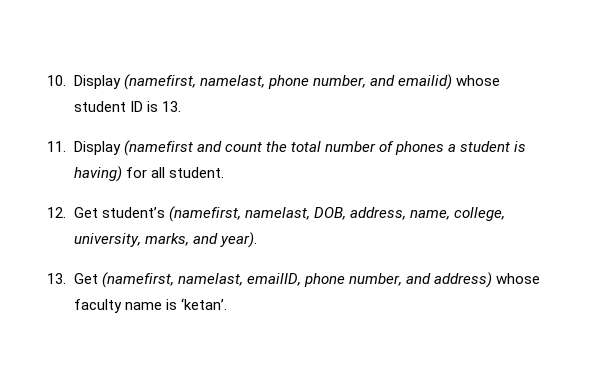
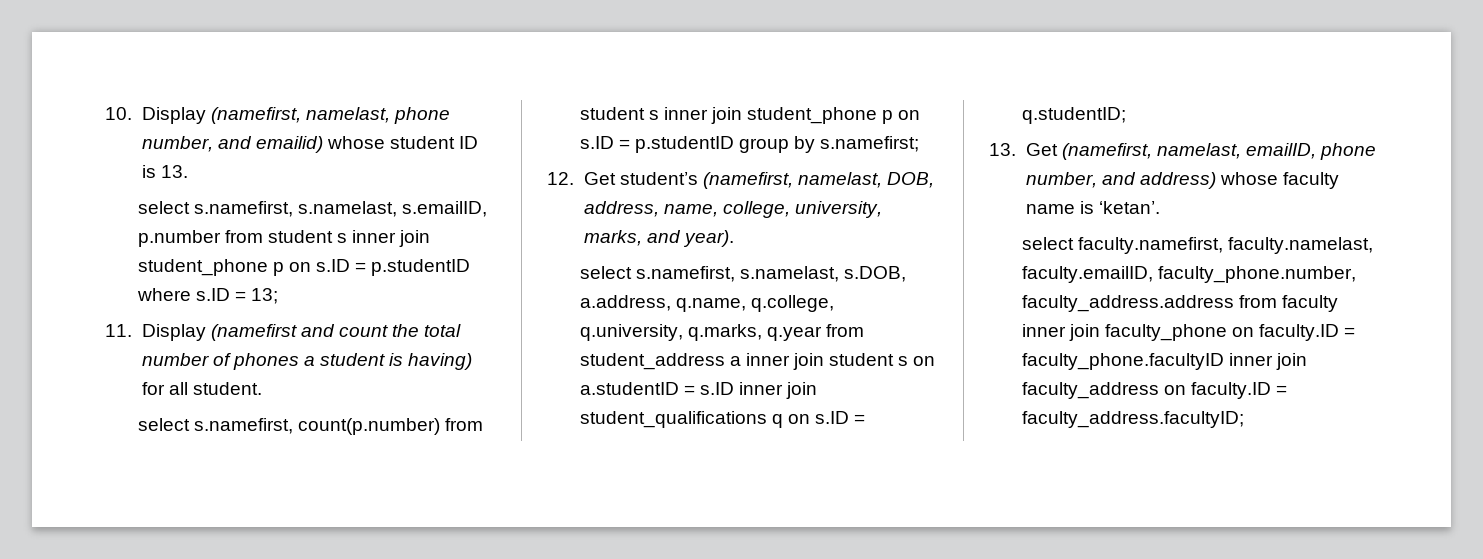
(181, 106) none -> [137,201,487,217] [137,230,431,247] [137,259,471,276] [136,288,278,304] // select s.namefirst, s.namelast, s.emailID, p.number from student s inner join student_phone p on s.ID = p.studentID where s.ID = 13;
(224, 172) none -> [137,418,483,435] [579,107,921,124] [579,136,920,153] // select s.namefirst, count(p.number) from student s inner join student_phone p on s.ID = p.studentID group by s.namefirst;
(257, 240) none -> [579,266,906,282] [579,295,834,312] [579,324,864,341] [579,353,936,370] [579,382,818,399] [579,411,866,428] [1021,107,1126,124] // select s.namefirst, s.namelast, s.DOB, a.address, q.name, q.college, q.university, q.marks, q.year from student_address a inner join student s on a.studentID = s.ID inner join student_qualifications q on s.ID = q.studentID;
(227, 304) none -> [1021,237,1373,254] [1021,266,1356,283] [1021,295,1338,312] [1021,324,1356,341] [1021,353,1307,370] [1021,382,1287,399] [1021,411,1244,428] // select faculty.namefirst, faculty.namelast, faculty.emailID, faculty_phone.number, faculty_address.address from faculty inner join faculty_phone on faculty.ID = faculty_phone.facultyID inner join faculty_address on faculty.ID = faculty_address.facultyID;

